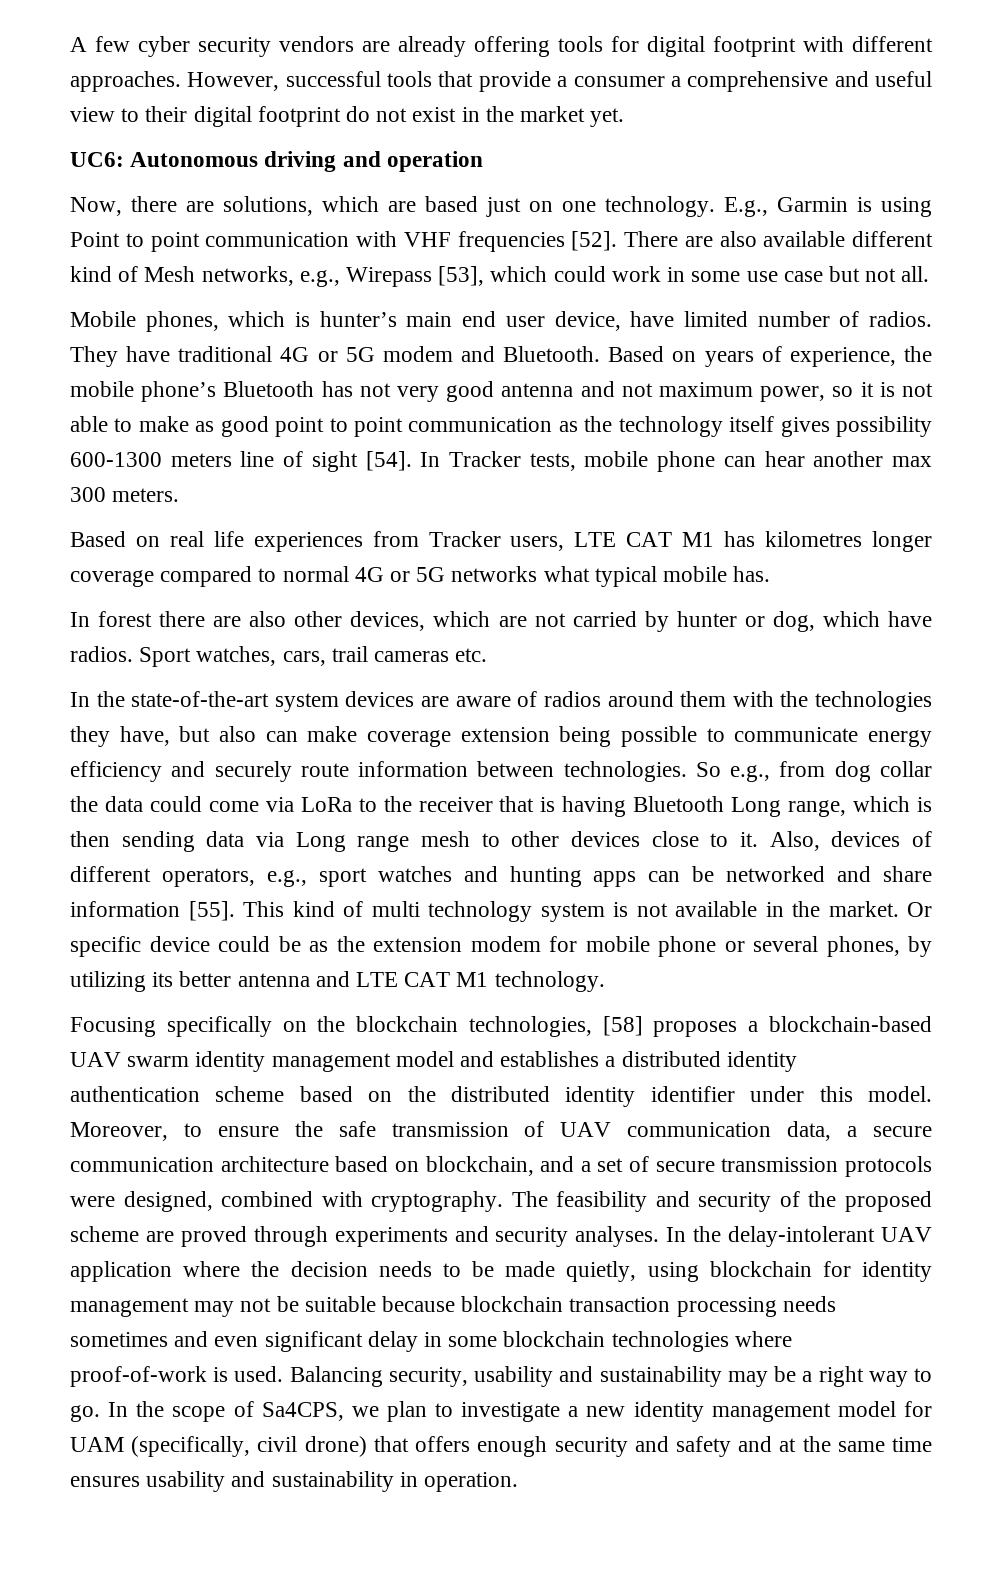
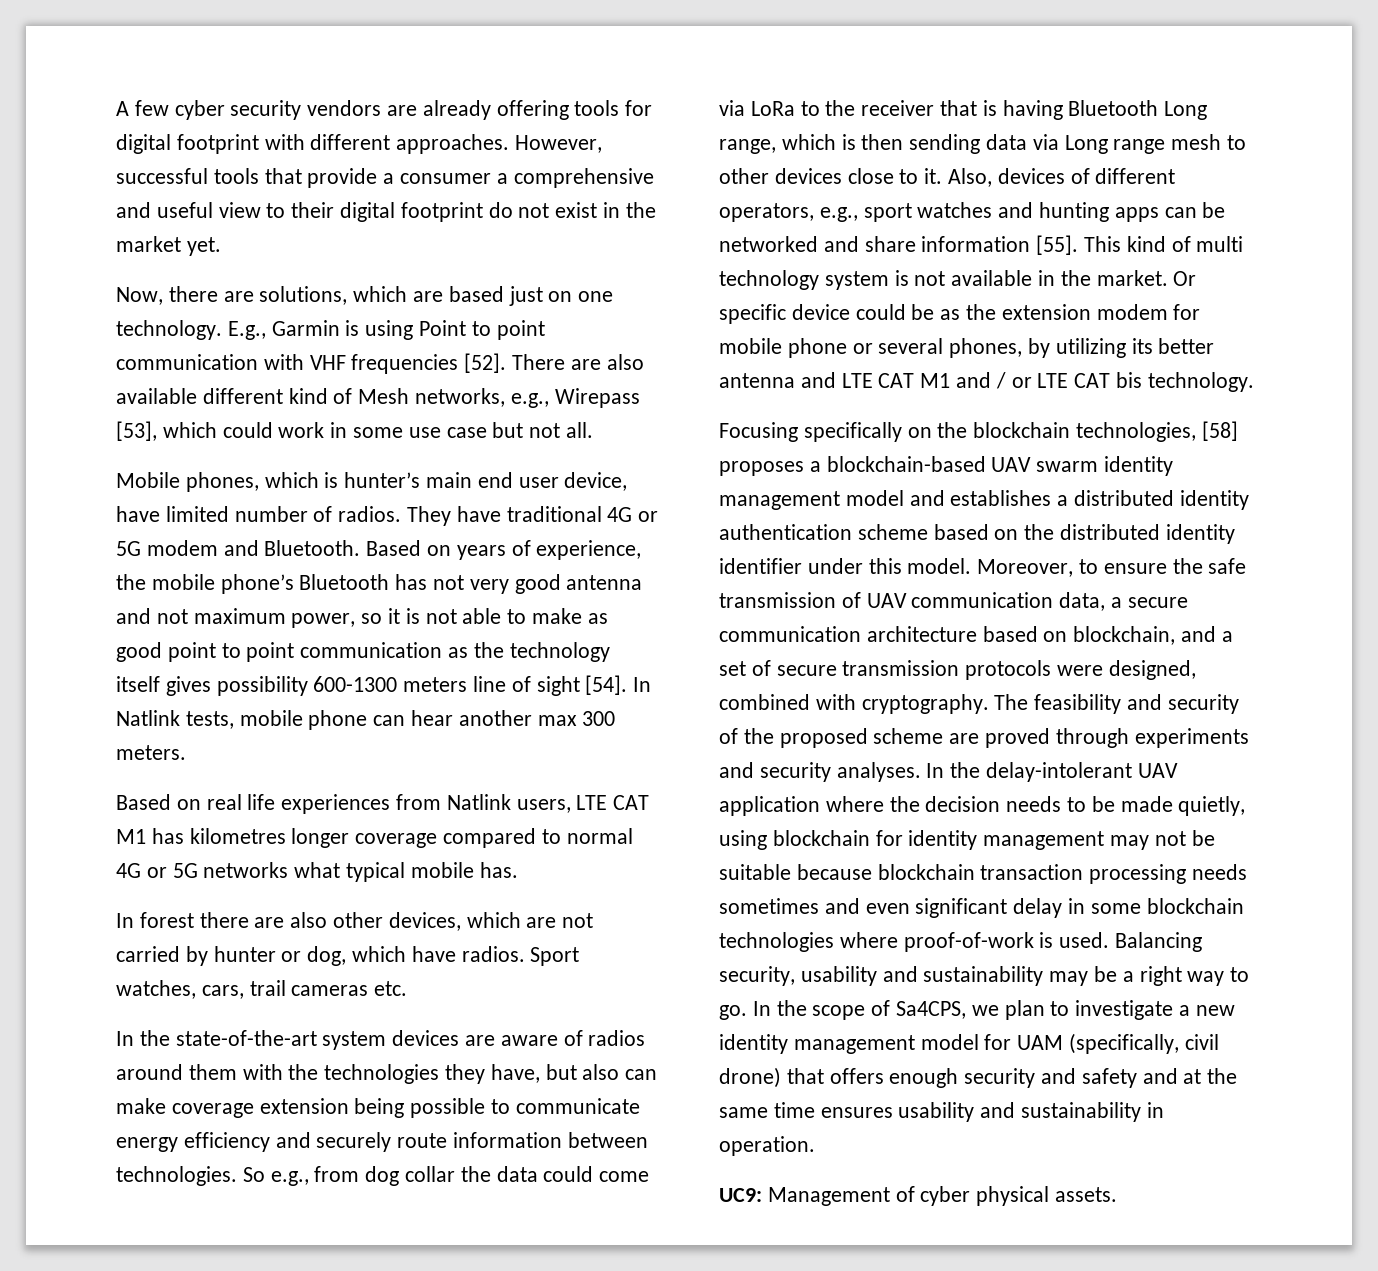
[70,151,483,172] // UC6: Autonomous driving and operation -> (221, 246) none
[449,451,521,467] Tracker -> [116,710,180,726] Natlink
[428,531,501,547] Tracker -> [446,794,511,810] Natlink
(489, 979) none -> [956,372,1143,389] and / or LTE CAT bis
(519, 1482) none -> [719,1186,1118,1206] // UC9: Management of cyber physical assets.

